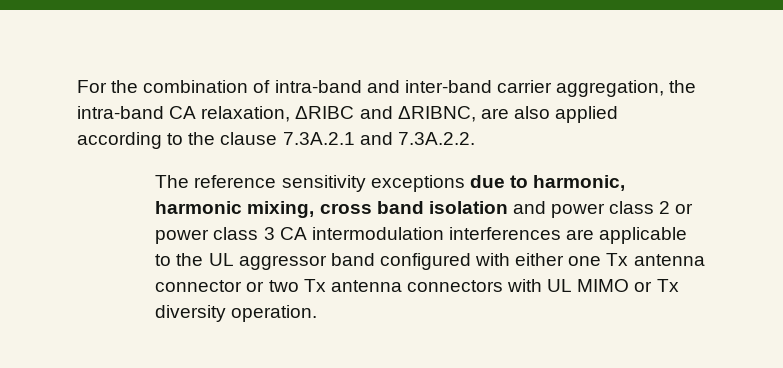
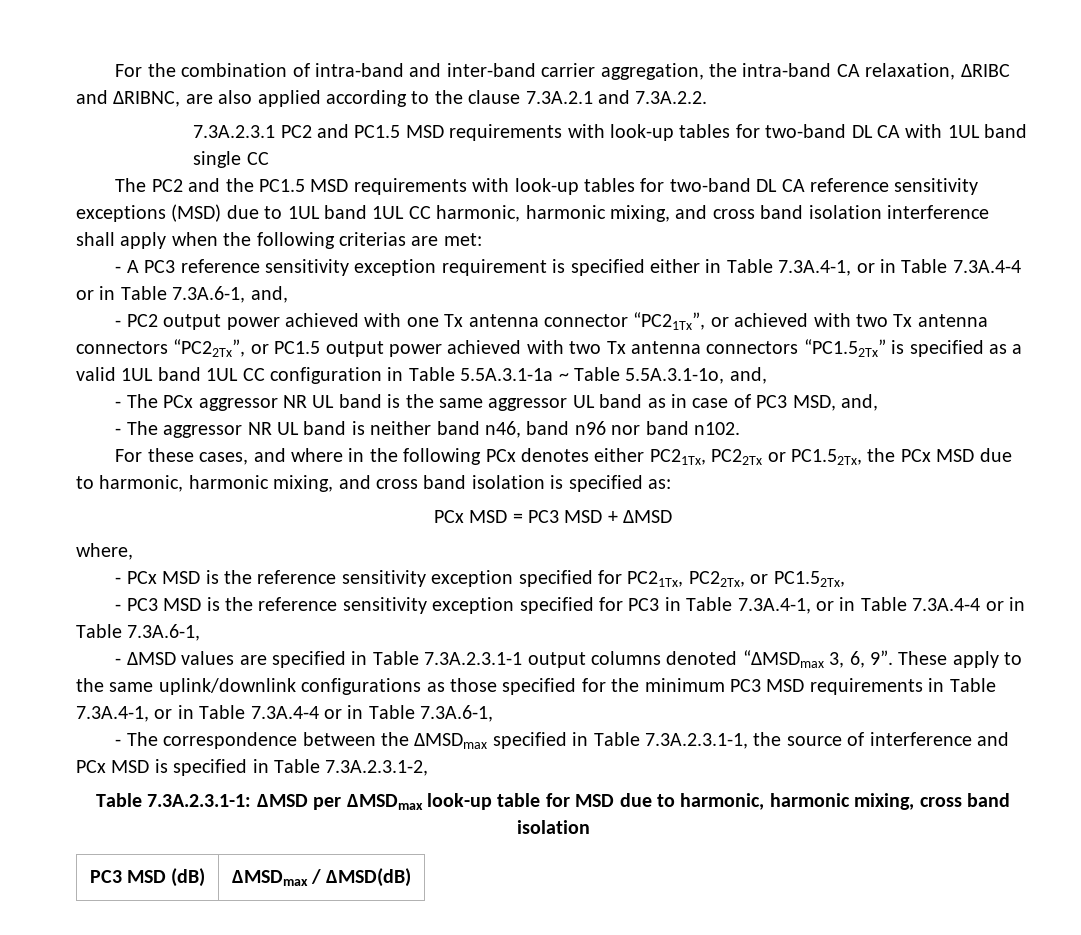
[155,175,465,192] The reference sensitivity exceptions -> [193,124,1028,141] [193,151,269,168] [115,178,979,195] [76,204,989,222] [76,232,482,249] [115,259,1021,276] [76,286,288,303] [115,312,988,330] [76,339,1023,357] [76,367,767,384] [115,394,879,411] [115,421,741,438] [115,448,1012,465] [76,475,671,492] [433,510,673,523] [76,543,133,560] [115,570,845,587] [115,597,1026,614] [76,624,201,641] [115,650,1023,668] [76,678,996,695] [76,705,494,722] [115,732,1010,749] [76,759,429,776] [96,793,615,810] 7.3A.2.3.1 PC2 and PC1.5 MSD requirements with look-up tables for two-band DL CA with 1UL band single CC // The PC2 and the PC1.5 MSD requirements with look-up tables for two-band DL CA reference sensitivity exceptions (MSD) due to 1UL band 1UL CC harmonic, harmonic mixing, and cross band isolation interference shall apply when the following criterias are met: // - A PC3 reference sensitivity exception requirement is specified either in Table 7.3A.4-1, or in Table 7.3A.4-4 or in Table 7.3A.6-1, and, // - PC2 output power achieved with one Tx antenna connector “PC21Tx”, or achieved with two Tx antenna connectors “PC22Tx”, or PC1.5 output power achieved with two Tx antenna connectors “PC1.52Tx” is specified as a valid 1UL band 1UL CC configuration in Table 5.5A.3.1-1a ~ Table 5.5A.3.1-1o, and, // - The PCx aggressor NR UL band is the same aggressor UL band as in case of PC3 MSD, and, // - The aggressor NR UL band is neither band n46, band n96 nor band n102. // For these cases, and where in the following PCx denotes either PC21Tx, PC22Tx or PC1.52Tx, the PCx MSD due to harmonic, harmonic mixing, and cross band isolation is specified as: // PCx MSD = PC3 MSD + ΔMSD // where, // - PCx MSD is the reference sensitivity exception specified for PC21Tx, PC22Tx, or PC1.52Tx, // - PC3 MSD is the reference sensitivity exception specified for PC3 in Table 7.3A.4-1, or in Table 7.3A.4-4 or in Table 7.3A.6-1, // - ΔMSD values are specified in Table 7.3A.2.3.1-1 output columns denoted “ΔMSDmax 3, 6, 9”. These apply to the same uplink/downlink configurations as those specified for the minimum PC3 MSD requirements in Table 7.3A.4-1, or in Table 7.3A.4-4 or in Table 7.3A.6-1, // - The correspondence between the ΔMSDmax specified in Table 7.3A.2.3.1-1, the source of interference and PCx MSD is specified in Table 7.3A.2.3.1-2, // Table 7.3A.2.3.1-1: ΔMSD per ΔMSDmax look-up table for MSD
[512,201,694,218] [155,227,688,244] [155,253,705,270] [155,279,679,292] [155,305,318,322] and power class 2 or power class 3 CA intermodulation interferences are applicable to the UL aggressor band configured with either one Tx antenna connector or two Tx antenna connectors with UL MIMO or Tx diversity operation. -> [89,868,206,887] [231,868,412,887] // PC3 MSD (dB) | ΔMSDmax / ΔMSD(dB)

